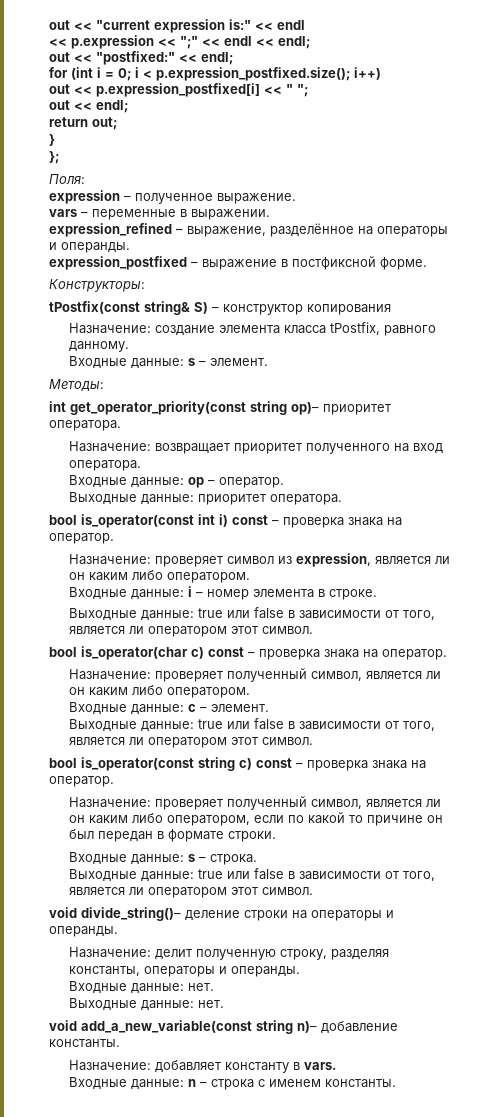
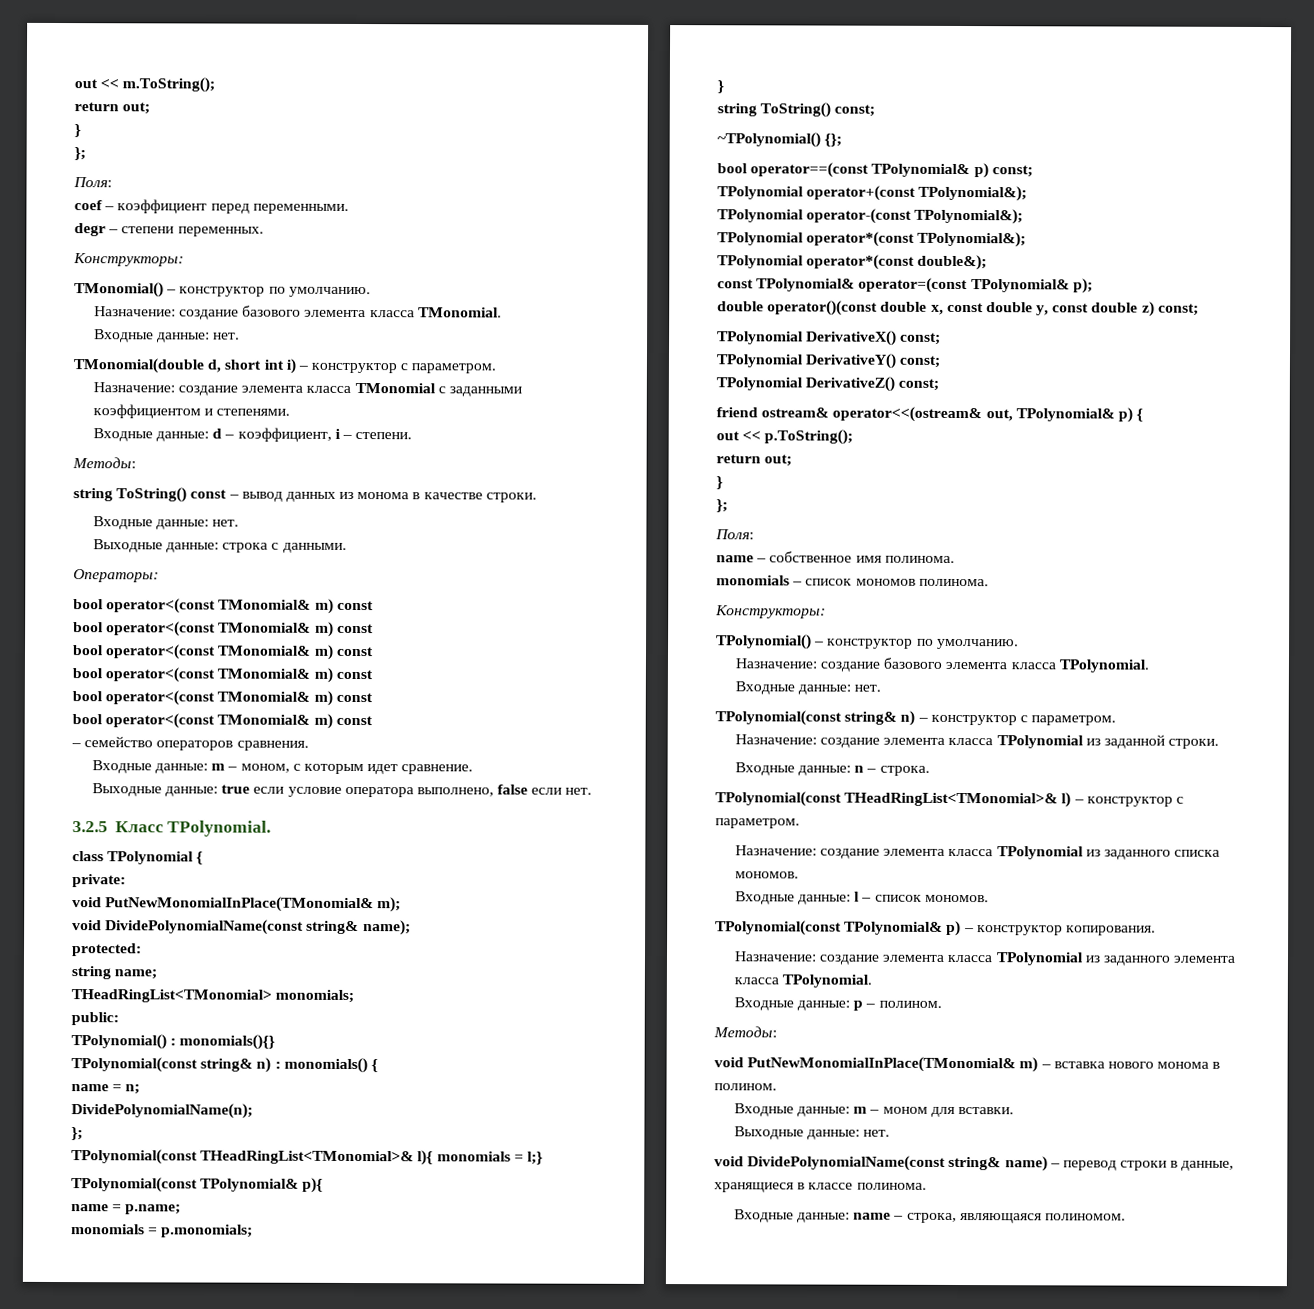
[49,19,305,33] [49,35,310,49] [49,51,233,65] [49,67,381,81] [49,83,308,97] [49,100,128,113] [49,117,117,130] [49,134,55,146] [49,151,59,164] [49,174,85,184] [49,190,296,204] [49,209,270,220] [49,223,448,237] [49,242,130,253] [49,256,427,270] [49,279,145,292] [49,301,391,315] [69,322,437,336] [69,341,130,352] [69,356,269,369] [49,379,104,392] [49,401,391,415] [49,420,121,431] [69,441,444,454] [69,460,142,471] [69,475,285,488] [69,492,343,505] [49,514,402,528] [49,533,114,544] [69,553,451,567] [69,570,251,583] [69,586,378,600] [69,607,436,621] [69,626,314,637] [49,646,447,660] [69,668,442,682] [69,685,251,698] [69,702,270,715] [69,718,436,732] [69,737,314,748] [49,757,426,771] [49,776,114,787] [69,796,442,810] [69,812,444,826] [69,829,277,842] [69,852,258,865] [69,868,436,882] [69,887,314,898] [49,907,394,921] [49,926,118,937] [69,947,390,960] [69,966,301,977] out << "current expression is:" << endl // << p.expression << ";" << endl << endl; // out << "postfixed:" << endl; // for (int i = 0; i < p.expression_postfixed.size(); i++) // out << p.expression_postfixed[i] << " "; // out << endl; // return out; // } // }; // Поля: // expression – полученное выражение. // vars – переменные в выражении. // expression_refined – выражение, разделённое на операторы и операнды. // expression_postfixed – выражение в постфиксной форме. // Конструкторы: // tPostfix(const string& S) – конструктор копирования // Назначение: создание элемента класса tPostfix, равного данному. // Входные данные: s – элемент. // Методы: // int get_operator_priority(const string op)– приоритет оператора. // Назначение: возвращает приоритет полученного на вход оператора. // Входные данные: op – оператор. // Выходные данные: приоритет оператора. // bool is_operator(const int i) const – проверка знака на оператор. // Назначение: проверяет символ из expression, является ли он каким либо оператором. // Входные данные: i – номер элемента в строке. // Выходные данные: true или false в зависимости от того, является ли оператором этот символ. // bool is_operator(char c) const – проверка знака на оператор. // Назначение: проверяет полученный символ, является ли он каким либо оператором. // Входные данные: с – элемент. // Выходные данные: true или false в зависимости от того, является ли оператором этот символ. // bool is_operator(const string c) const – проверка знака на оператор. // Назначение: проверяет полученный символ, является ли он каким либо оператором, если по какой то причине он был передан в формате строки. // Входные данные: s – строка. // Выходные данные: true или false в зависимости от того, является ли оператором этот символ. // void divide_string()– деление строки на операторы и операнды. // Назначение: делит полученную строку, разделяя константы, операторы и операнды. -> [74,77,216,93] [74,102,151,115] [74,124,81,138] [74,147,86,161] [73,177,112,188] [74,199,349,214] [74,223,264,237] [73,253,184,267] [74,282,371,298] [93,305,502,320] [93,329,241,343] [73,358,497,374] [92,382,522,397] [92,404,291,419] [92,427,413,442] [72,457,136,469] [73,487,537,503] out << m.ToString(); // return out; // } // }; // Поля: // coef – коэффициент перед переменными. // degr – степени переменных. // Конструкторы: // TMonomial() – конструктор по умолчанию. // Назначение: создание базового элемента класса TMonomial. // Входные данные: нет. // TMonomial(double d, short int i) – конструктор с параметром. // Назначение: создание элемента класса TMonomial с заданными коэффициентом и степенями. // Входные данные: d – коэффициент, i – степени. // Методы: // string ToString() const – вывод данных из монома в качестве строки.
[198,1000,225,1008] [49,1020,398,1034] [49,1039,120,1048] [69,1060,337,1073] [69,1077,397,1090] нет. // void add_a_new_variable(const string n)– добавление константы. // Назначение: добавляет константу в vars. // Входные данные: n – строка с именем константы. -> [222,542,347,553] [73,569,159,583] [73,598,374,614] [73,621,374,637] [72,644,374,660] [72,667,373,683] [72,690,373,706] [72,713,373,729] [71,736,309,751] [91,760,474,775] [91,783,593,798] [72,820,272,837] [72,851,204,865] [72,874,126,888] [72,896,402,913] [72,919,411,936] [71,943,142,957] [71,966,158,980] [71,989,355,1003] [71,1012,119,1026] [71,1034,276,1050] [71,1057,378,1074] [71,1084,141,1095] [71,1103,253,1119] [71,1127,83,1141] [71,1149,543,1166] [71,1177,324,1193] [71,1204,182,1215] [71,1224,254,1238] [717,80,724,94] [717,102,876,118] [717,132,843,148] [717,162,1033,179] [717,185,1028,202] [717,208,1024,225] [717,231,1027,248] [717,254,988,271] [717,277,1093,294] [717,300,1199,317] [717,330,942,346] [716,353,941,369] [716,376,940,392] [716,406,1144,423] [716,429,854,445] [716,454,793,467] [716,476,723,490] [716,499,728,513] [715,529,754,540] [716,551,955,563] [716,575,989,587] [715,605,826,619] [716,634,1019,650] [734,657,1149,673] [734,681,882,695] [715,710,1117,726] [734,734,1220,749] [734,762,930,776] [715,791,1184,808] [715,818,800,829] [734,845,1221,860] [734,871,799,879] [734,891,989,905] [715,920,1156,937] [733,951,1237,966] [733,974,873,988] [733,997,942,1011] [713,1026,777,1038] [714,1056,1221,1073] [714,1083,777,1091] [733,1103,1014,1117] [733,1126,891,1140] [714,1155,1235,1172] [714,1182,927,1193] [733,1209,1126,1224] строка с данными. // Операторы: // bool operator<(const TMonomial& m) const // bool operator<(const TMonomial& m) const // bool operator<(const TMonomial& m) const // bool operator<(const TMonomial& m) const // bool operator<(const TMonomial& m) const // bool operator<(const TMonomial& m) const // – семейство операторов сравнения. // Входные данные: m – моном, с которым идет сравнение. // Выходные данные: true если условие оператора выполнено, false если нет. // 3.2.5 Класс TPolynomial. // class TPolynomial { // private: // void PutNewMonomialInPlace(TMonomial& m); // void DividePolynomialName(const string& name); // protected: // string name; // THeadRingList<TMonomial> monomials; // public: // TPolynomial() : monomials(){} // TPolynomial(const string& n) : monomials() { // name = n; // DividePolynomialName(n); // }; // TPolynomial(const THeadRingList<TMonomial>& l){ monomials = l;} // TPolynomial(const TPolynomial& p){ // name = p.name; // monomials = p.monomials; // } // string ToString() const; // ~TPolynomial() {}; // bool operator==(const TPolynomial& p) const; // TPolynomial operator+(const TPolynomial&); // TPolynomial operator-(const TPolynomial&); // TPolynomial operator*(const TPolynomial&); // TPolynomial operator*(const double&); // const TPolynomial& operator=(const TPolynomial& p); // double operator()(const double x, const double y, const double z) const; // TPolynomial DerivativeX() const; // TPolynomial DerivativeY() const; // TPolynomial DerivativeZ() const; // friend ostream& operator<<(ostream& out, TPolynomial& p) { // out << p.ToString(); // return out; // } // }; // Поля: // name – собственное имя полинома. // monomials – список мономов полинома. // Конструкторы: // TPolynomial() – конструктор по умолчанию. // Назначение: создание базового элемента класса TPolynomial. // Входные данные: нет. // TPolynomial(const string& n) – конструктор с параметром. // Назначение: создание элемента класса TPolynomial из заданной строки. // Входные данные: n – строка. // TPolynomial(const THeadRingList<TMonomial>& l) – конструктор с параметром. // Назначение: создание элемента класса TPolynomial из заданного списка мономов. // Входные данные: l – список мономов. // TPolynomial(const TPolynomial& p) – конструктор копирования. // Назначение: создание элемента класса TPolynomial из заданного элемента класса TPolynomial. // Входные данные: p – полином. // Методы: // void PutNewMonomialInPlace(TMonomial& m) – вставка нового монома в полином. // Входные данные: m – моном для вставки. // Выходные данные: нет. // void DividePolynomialName(const string& name) – перевод строки в данные, хранящиеся в классе полинома. // Входные данные: name – строка, являющаяся полиномом.

